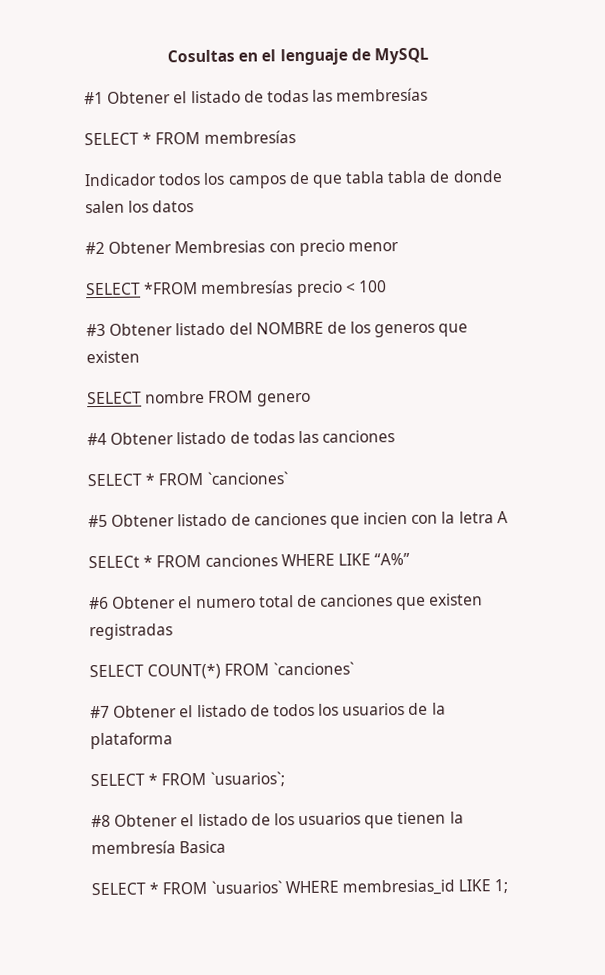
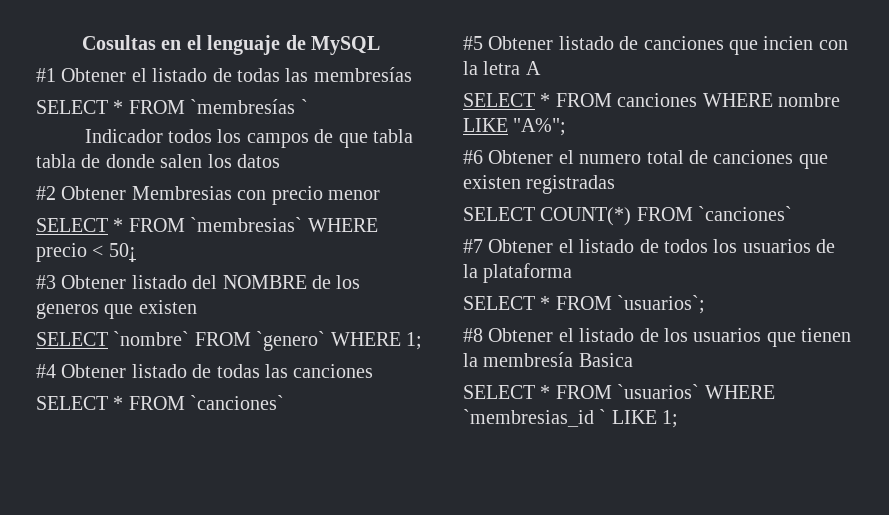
[203,130,296,144] membresías -> [190,99,308,114] `membresías `
[143,280,294,295] *FROM membresías -> [113,217,378,232] * FROM `membresias` WHERE
[357,280,387,293] 100 -> [108,243,136,262] 50¡
[145,390,311,407] nombre FROM genero -> [113,331,422,351] `nombre` FROM `genero` WHERE 1;
[88,555,140,569] SELECt -> [463,93,535,107] SELECT
[337,552,411,566] LIKE “A%” -> [778,93,840,107] [463,118,567,136] nombre LIKE "A%";
[341,879,455,896] membresias_id -> [463,409,607,427] `membresias_id `

